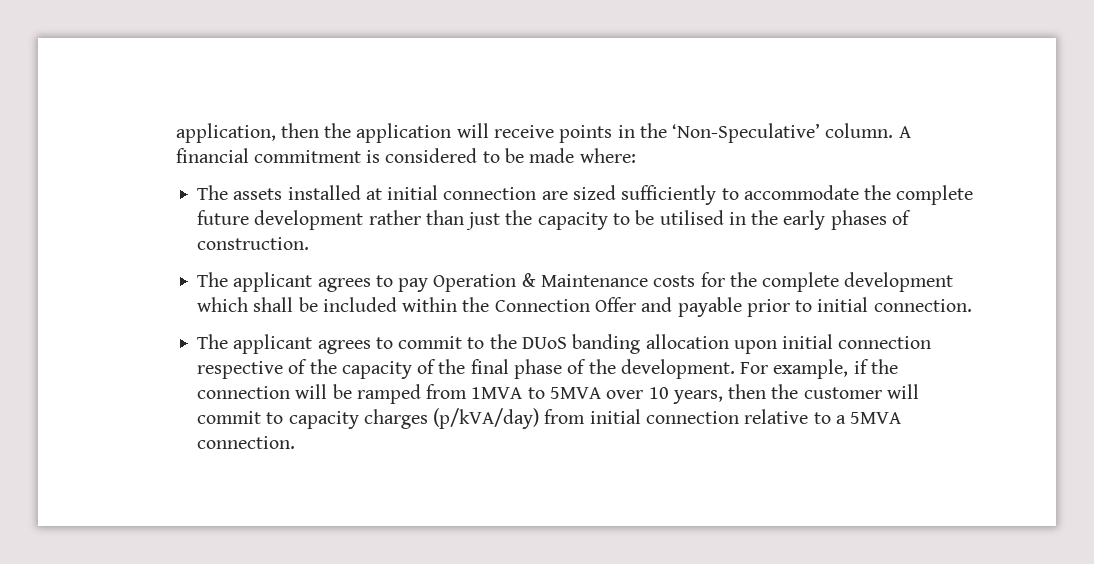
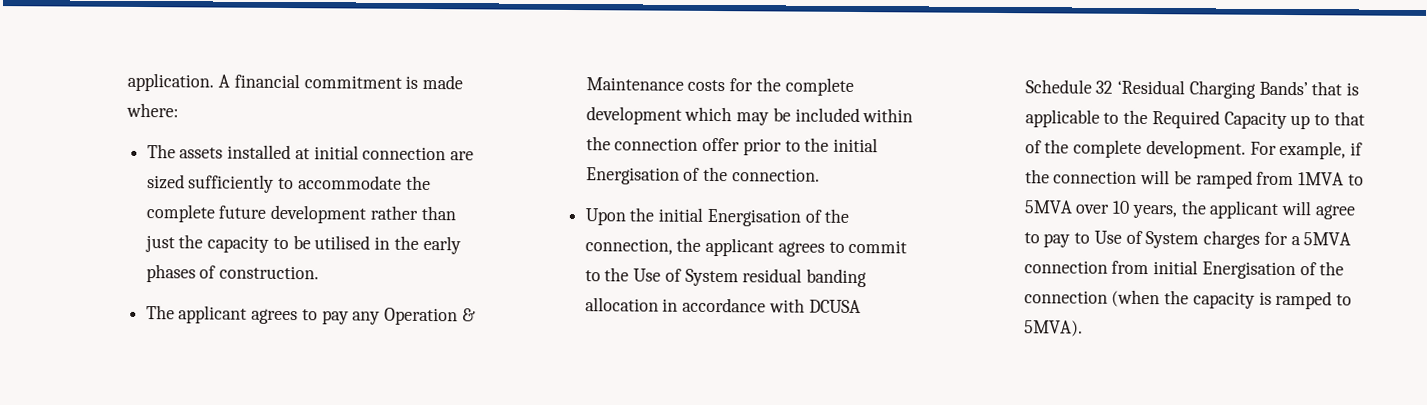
[175,123,894,143] application, then the application will receive points in the ‘Non-Speculative’ column. -> [127,72,215,92] application.
[385,148,524,163] considered to be -> (419, 82) none
(429, 285) none -> [352,311,381,325] any
[253,297,294,312] shall -> [736,112,770,126] may
[494,297,972,317] [197,334,229,349] Connection Offer and payable prior to initial connection. // The -> [614,137,879,156] [585,166,820,185] [584,207,850,227] [584,237,702,255] connection offer prior to the initial Energisation of the connection. // Upon the initial Energisation of the connection, the
[521,334,932,354] [197,359,616,379] DUoS banding allocation upon initial connection respective of the capacity of the final phase of the -> [633,268,868,288] [584,297,861,314] [1024,79,1360,99] [1024,109,1365,130] [1024,139,1143,158] Use of System residual banding allocation in accordance with DCUSA Schedule 32 ‘Residual Charging Bands’ that is applicable to the Required Capacity up to that of the complete
[728,384,919,399] [197,408,902,429] [197,436,296,449] then the customer will commit to capacity charges (p/kVA/day) from initial connection relative to a 5MVA connection. -> [1180,200,1356,220] [1023,230,1352,249] [1023,260,1345,280] [1023,289,1353,310] [1023,320,1083,337] the applicant will agree to pay to Use of System charges for a 5MVA connection from initial Energisation of the connection (when the capacity is ramped to 5MVA).

